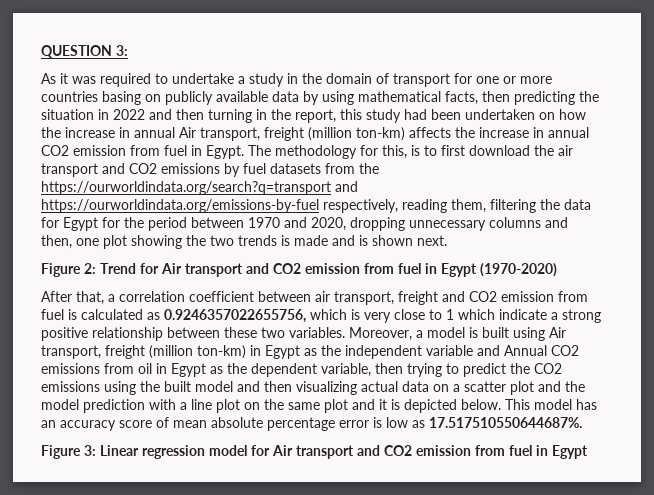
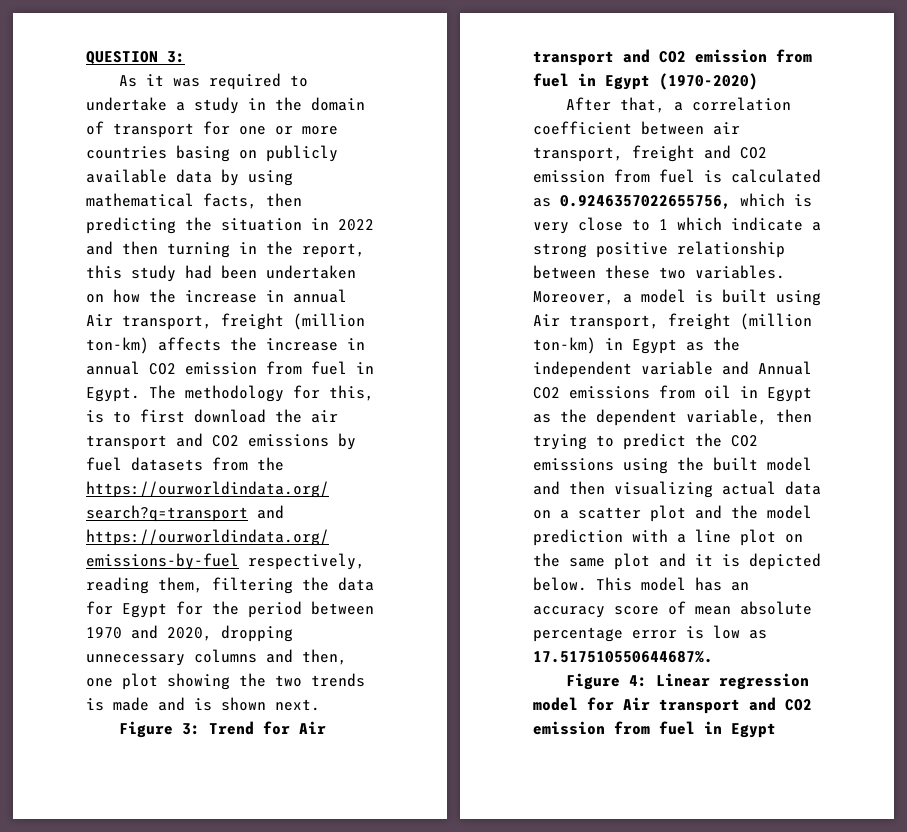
[84,263,96,274] 2: -> [181,723,200,735] 3:
[84,445,96,456] 3: -> [628,675,647,687] 4:

